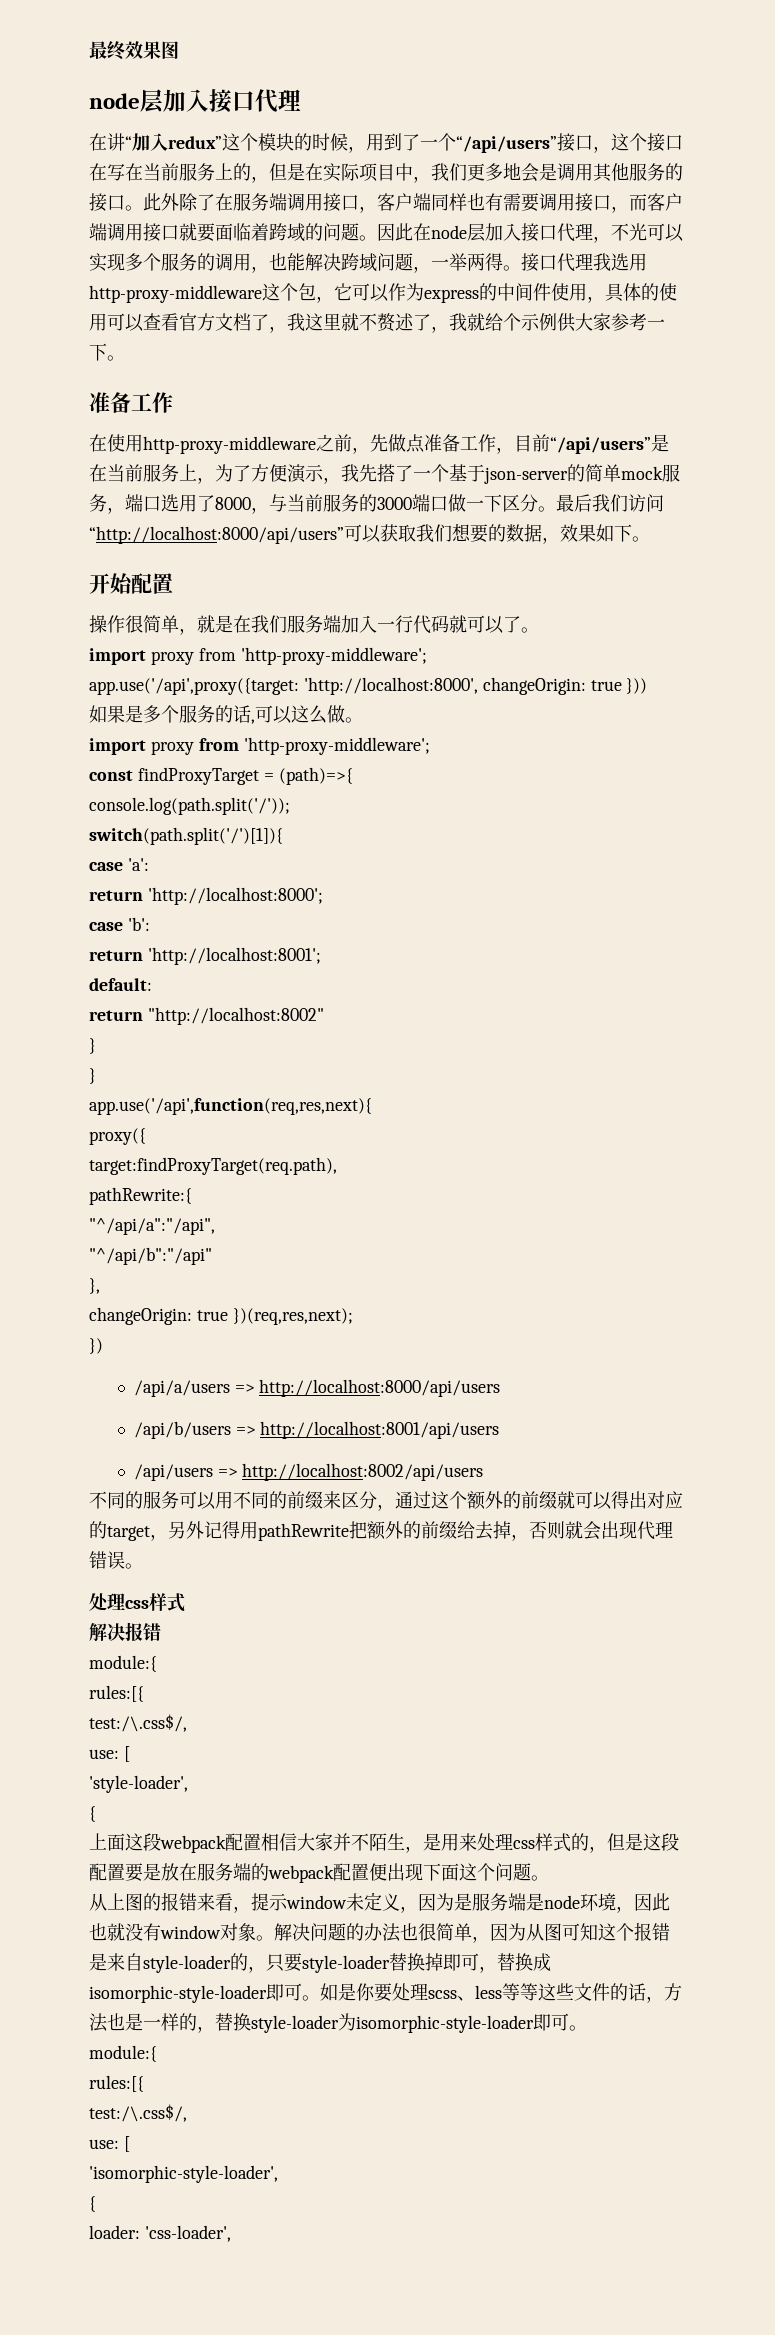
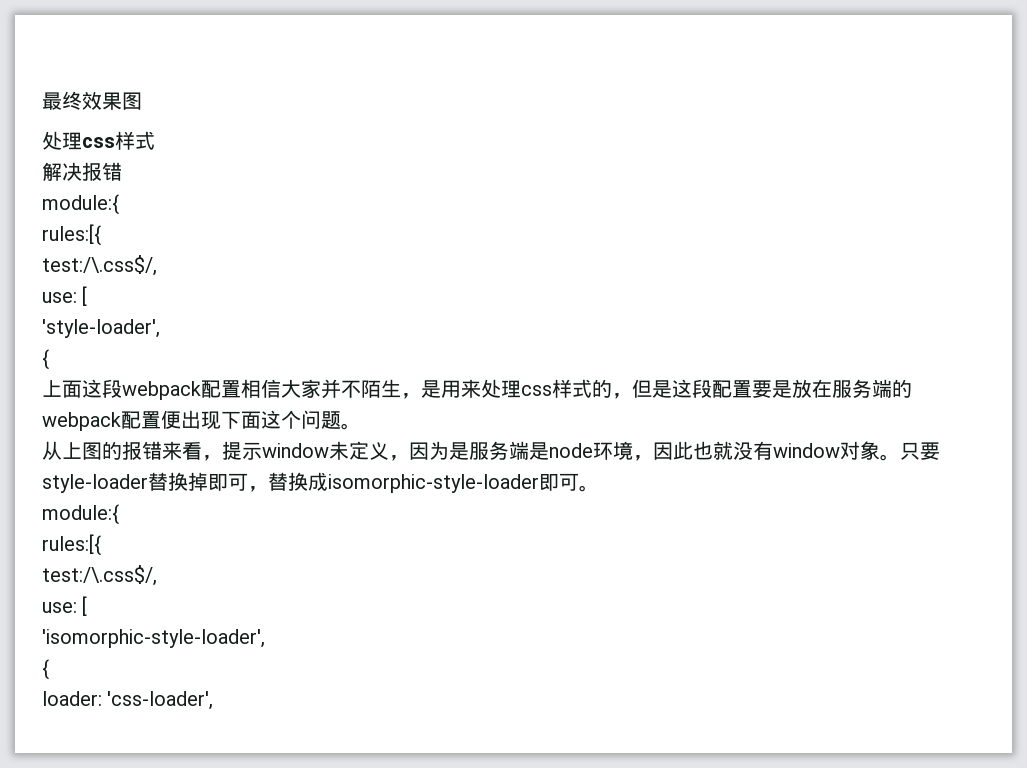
[89,89,301,113] [89,133,683,153] [89,163,683,183] [89,193,683,213] [89,223,684,243] [89,253,647,273] [89,283,677,303] [89,313,665,333] [89,343,125,361] [89,392,173,413] [89,434,669,454] [89,464,680,484] [89,494,664,514] [89,523,650,544] [89,573,173,594] [89,615,539,635] [89,647,427,665] [89,677,648,695] [89,705,363,724] [89,737,430,755] [89,767,353,785] [89,797,290,815] [89,827,283,845] [89,858,149,871] [89,887,323,905] [89,917,150,931] [89,947,321,965] [89,978,152,991] [89,1007,324,1025] [89,1038,96,1054] [89,1068,96,1084] [89,1098,372,1115] [89,1128,146,1145] [89,1157,337,1175] [89,1187,192,1205] [89,1218,215,1235] [89,1247,212,1265] [89,1278,100,1294] [89,1307,353,1325] [89,1338,103,1354] [133,1379,501,1397] [133,1421,500,1439] [133,1463,484,1481] [89,1491,683,1511] [89,1521,673,1541] [89,1551,143,1569] // node层加入接口代理 // 在讲“加入redux”这个模块的时候，用到了一个“/api/users”接口，这个接口在写在当前服务上的，但是在实际项目中，我们更多地会是调用其他服务的接口。此外除了在服务端调用接口，客户端同样也有需要调用接口，而客户端调用接口就要面临着跨域的问题。因此在node层加入接口代理，不光可以实现多个服务的调用，也能解决跨域问题，一举两得。接口代理我选用http-proxy-middleware这个包，它可以作为express的中间件使用，具体的使用可以查看官方文档了，我这里就不赘述了，我就给个示例供大家参考一下。 // 准备工作 // 在使用http-proxy-middleware之前，先做点准备工作，目前“/api/users”是在当前服务上，为了方便演示，我先搭了一个基于json-server的简单mock服务，端口选用了8000，与当前服务的3000端口做一下区分。最后我们访问“http://localhost:8000/api/users”可以获取我们想要的数据，效果如下。 // 开始配置 // 操作很简单，就是在我们服务端加入一行代码就可以了。 // import proxy from 'http-proxy-middleware'; // app.use('/api',proxy({target: 'http://localhost:8000', changeOrigin: true })) // 如果是多个服务的话,可以这么做。 // import proxy from 'http-proxy-middleware'; // const findProxyTarget = (path)=>{ // console.log(path.split('/')); // switch(path.split('/')[1]){ // case 'a': // return 'http://localhost:8000'; // case 'b': // return 'http://localhost:8001'; // default: // return "http://localhost:8002" // } // } // app.use('/api',function(req,res,next){ // proxy({ // target:findProxyTarget(req.path), // pathRewrite:{ // "^/api/a":"/api", // "^/api/b":"/api" // }, // changeOrigin: true })(req,res,next); // }) // /api/a/users => http://localhost:8000/api/users // /api/b/users => http://localhost:8001/api/users // /api/users => http://localhost:8002/api/users // 不同的服务可以用不同的前缀来区分，通过这个额外的前缀就可以得出对应的target，另外记得用pathRewrite把额外的前缀给去掉，否则就会出现代理错误。 -> (142, 101) none
[274,1922,670,1943] [89,1953,266,1973] 解决问题的办法也很简单，因为从图可知这个报错是来自style-loader的， -> (900, 457) none
[320,1983,682,2003] [89,2013,587,2033] 如是你要处理scss、less等等这些文件的话，方法也是一样的，替换style-loader为isomorphic-style-loader即可。 -> (599, 488) none

